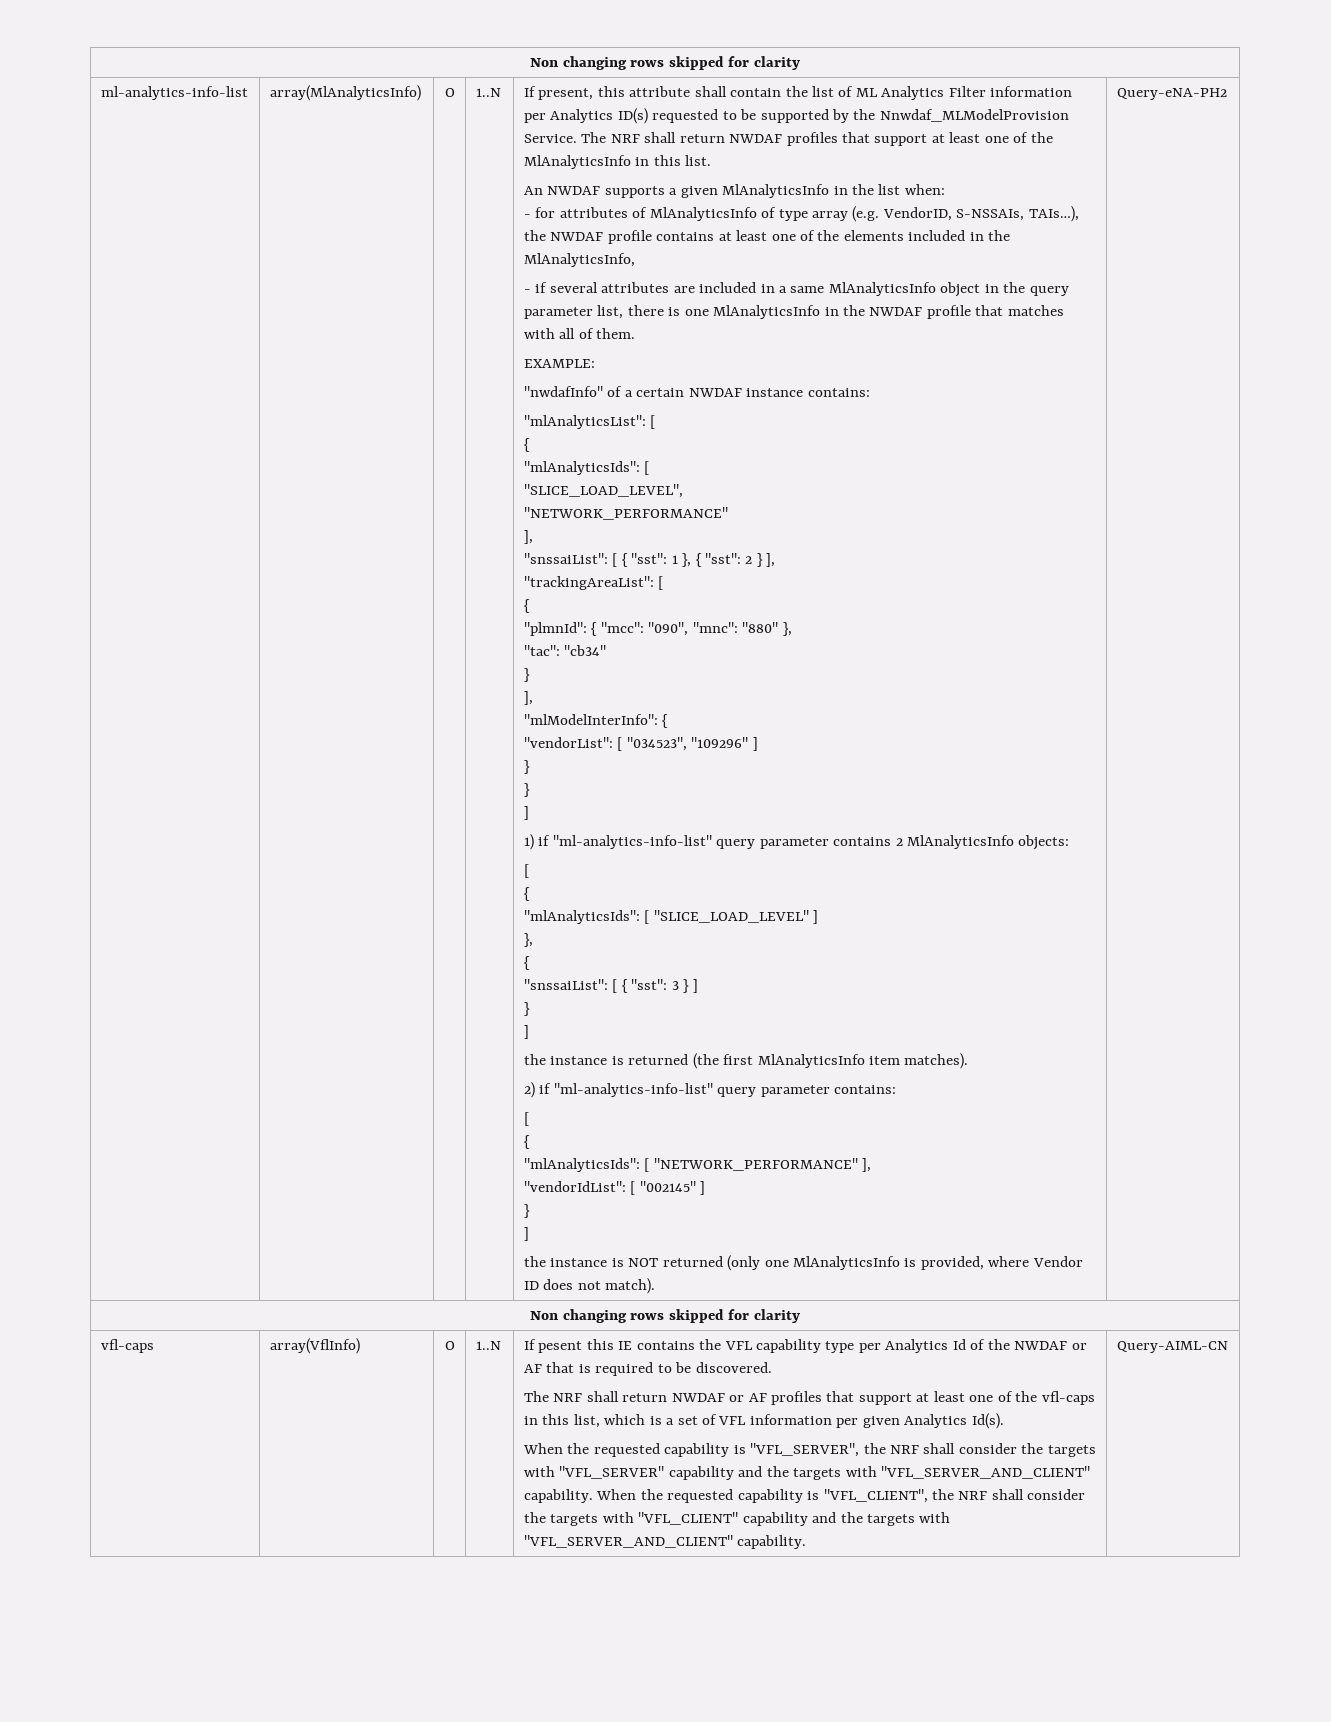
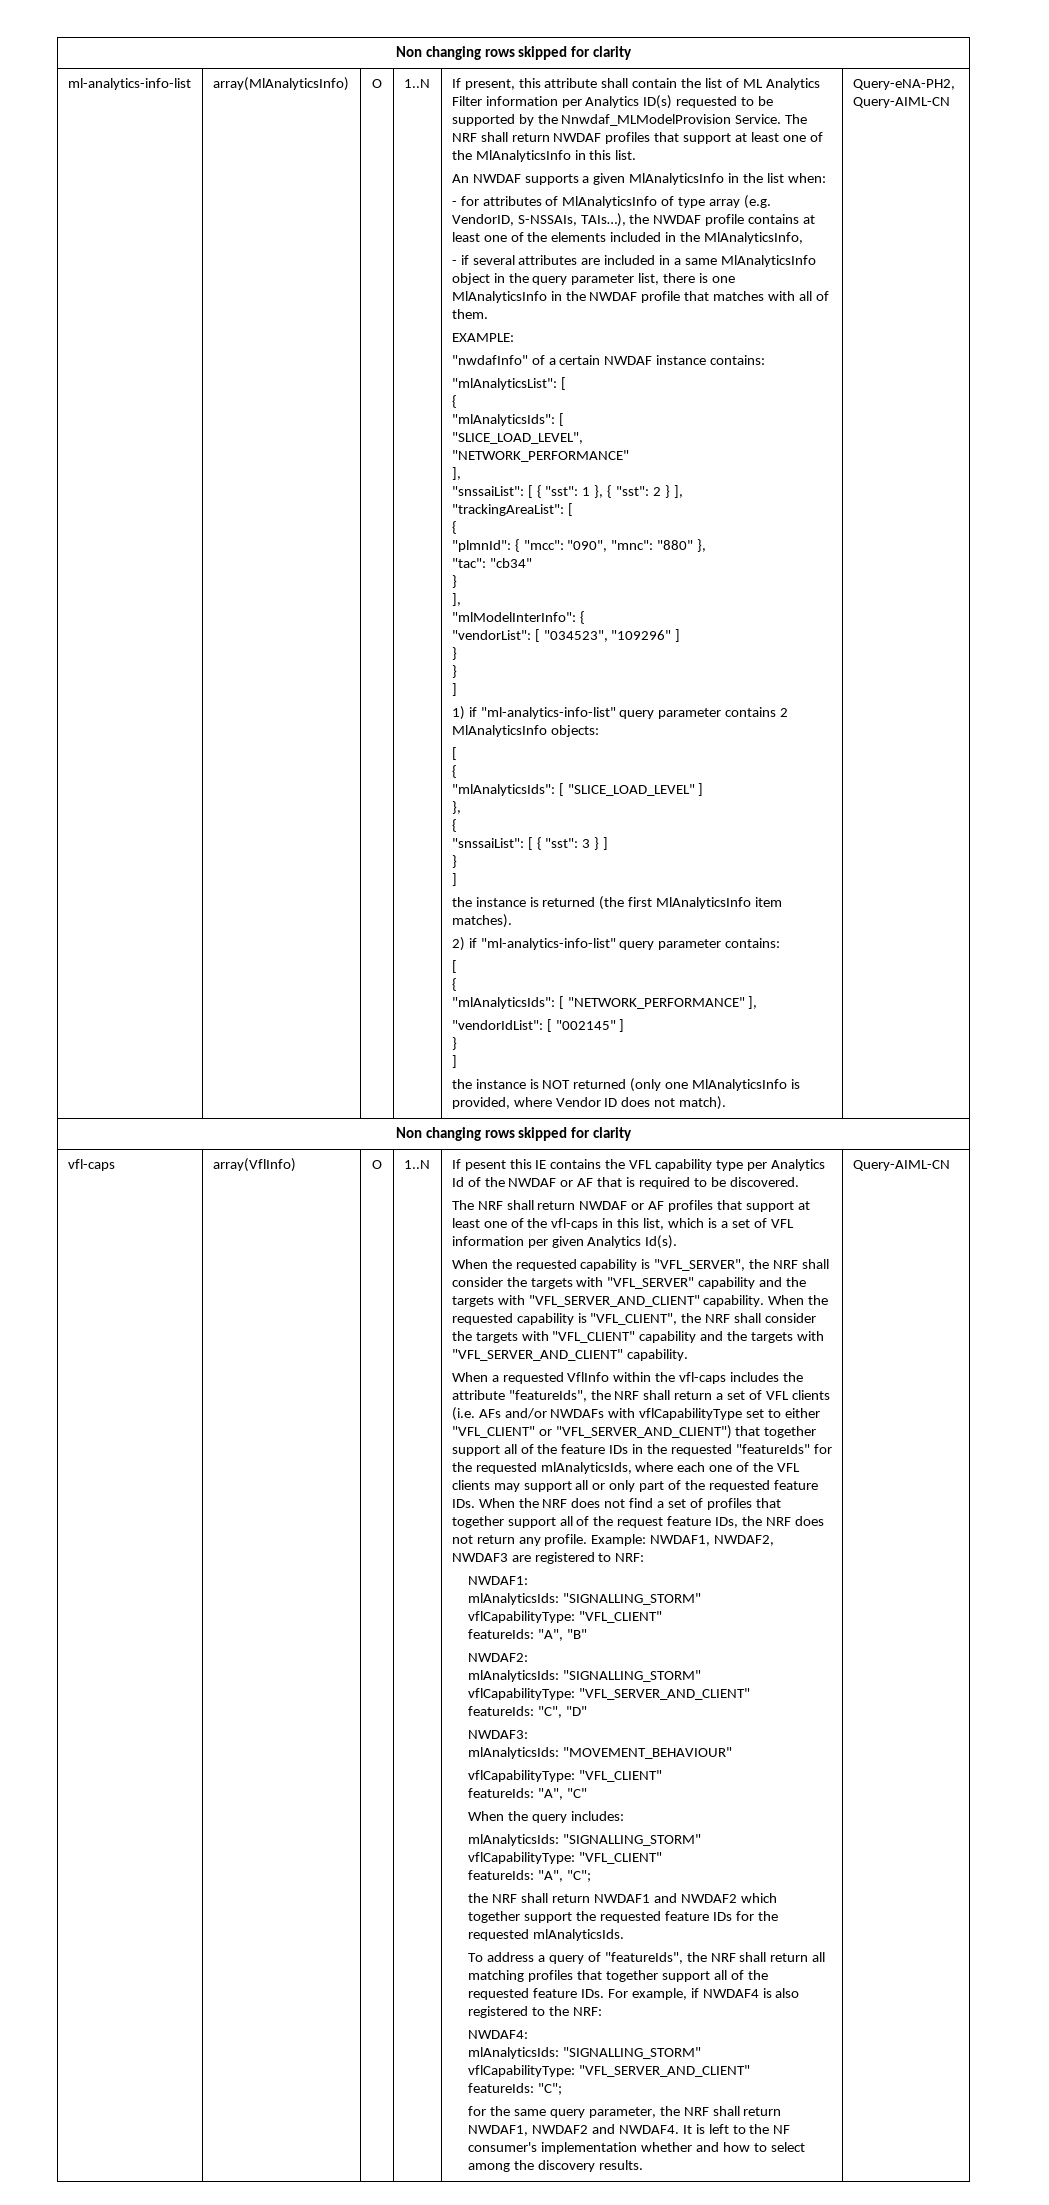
[1116,88,1227,100] Query-eNA-PH2 -> [852,79,955,90] [852,97,950,108] Query-eNA-PH2, Query-AIML-CN
(807, 1542) none -> [451,1372,804,1384] [451,1390,830,1402] [451,1407,821,1421] [451,1425,817,1439] [451,1444,832,1456] [451,1462,801,1474] [451,1480,818,1492] [451,1498,781,1510] [451,1516,824,1528] [451,1534,775,1546] [451,1552,645,1564] [468,1576,529,1585] [468,1593,702,1605] [468,1611,663,1623] [468,1629,587,1641] [468,1653,529,1662] [468,1670,702,1682] [468,1688,751,1700] [468,1706,587,1718] [468,1730,529,1739] [468,1747,733,1759] [468,1770,663,1782] [468,1788,587,1800] [468,1811,624,1823] [468,1834,702,1846] [468,1852,663,1864] [468,1870,591,1882] [468,1893,777,1903] [468,1911,778,1923] [468,1929,625,1941] [468,1952,826,1964] [468,1970,768,1982] [468,1988,800,2000] [468,2006,602,2018] [468,2030,529,2039] [468,2047,702,2059] [468,2065,751,2077] [468,2083,563,2095] [468,2106,782,2118] [468,2124,791,2136] [468,2142,805,2154] [468,2160,643,2172] // When a requested VflInfo within the vfl-caps includes the attribute "featureIds", the NRF shall return a set of VFL clients (i.e. AFs and/or NWDAFs with vflCapabilityType set to either "VFL_CLIENT" or "VFL_SERVER_AND_CLIENT") that together support all of the feature IDs in the requested "featureIds" for the requested mlAnalyticsIds, where each one of the VFL clients may support all or only part of the requested feature IDs. When the NRF does not find a set of profiles that together support all of the request feature IDs, the NRF does not return any profile. Example: NWDAF1, NWDAF2, NWDAF3 are registered to NRF: // NWDAF1: // mlAnalyticsIds: "SIGNALLING_STORM" // vflCapabilityType: "VFL_CLIENT" // featureIds: "A", "B" // NWDAF2: // mlAnalyticsIds: "SIGNALLING_STORM" // vflCapabilityType: "VFL_SERVER_AND_CLIENT" // featureIds: "C", "D" // NWDAF3: // mlAnalyticsIds: "MOVEMENT_BEHAVIOUR" // vflCapabilityType: "VFL_CLIENT" // featureIds: "A", "C" // When the query includes: // mlAnalyticsIds: "SIGNALLING_STORM" // vflCapabilityType: "VFL_CLIENT" // featureIds: "A", "C"; // the NRF shall return NWDAF1 and NWDAF2 which together support the requested feature IDs for the requested mlAnalyticsIds. // To address a query of "featureIds", the NRF shall return all matching profiles that together support all of the requested feature IDs. For example, if NWDAF4 is also registered to the NRF: // NWDAF4: // mlAnalyticsIds: "SIGNALLING_STORM" // vflCapabilityType: "VFL_SERVER_AND_CLIENT" // featureIds: "C"; // for the same query parameter, the NRF shall return NWDAF1, NWDAF2 and NWDAF4. It is left to the NF consumer's implementation whether and how to select among the discovery results.

